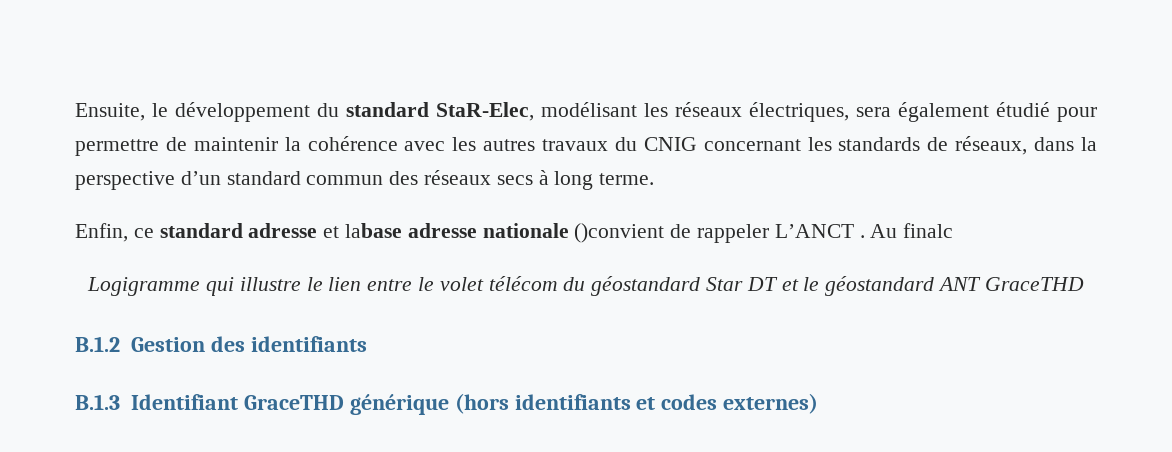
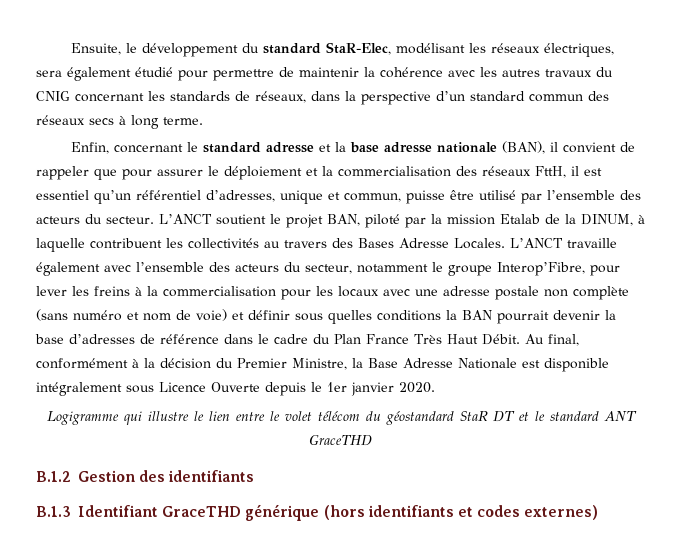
[133,228,154,238] ce -> [114,142,199,153] concernant le
[345,223,954,243] labase adresse nationale ()convient de rappeler L’ANCT . Au finalc -> [335,141,636,154] [36,166,602,180] [36,190,641,204] [36,214,645,228] [36,238,617,252] [36,262,620,276] [36,286,629,300] [36,309,616,324] [35,334,579,346] [36,358,609,372] [36,382,435,396] la base adresse nationale (BAN), il convient de rappeler que pour assurer le déploiement et la commercialisation des réseaux FttH, il est essentiel qu’un référentiel d’adresses, unique et commun, puisse être utilisé par l’ensemble des acteurs du secteur. L’ANCT soutient le projet BAN, piloté par la mission Etalab de la DINUM, à laquelle contribuent les collectivités au travers des Bases Adresse Locales. L’ANCT travaille également avec l’ensemble des acteurs du secteur, notamment le groupe Interop’Fibre, pour lever les freins à la commercialisation pour les locaux avec une adresse postale non complète (sans numéro et nom de voie) et définir sous quelles conditions la BAN pourrait devenir la base d’adresses de référence dans le cadre du Plan France Très Haut Débit. Au final, conformément à la décision du Premier Ministre, la Base Adresse Nationale est disponible intégralement sous Licence Ouverte depuis le 1er janvier 2020.
[706,277,744,291] Star -> [459,411,488,422] StaR
[825,276,935,296] géostandard -> [549,411,599,421] standard

